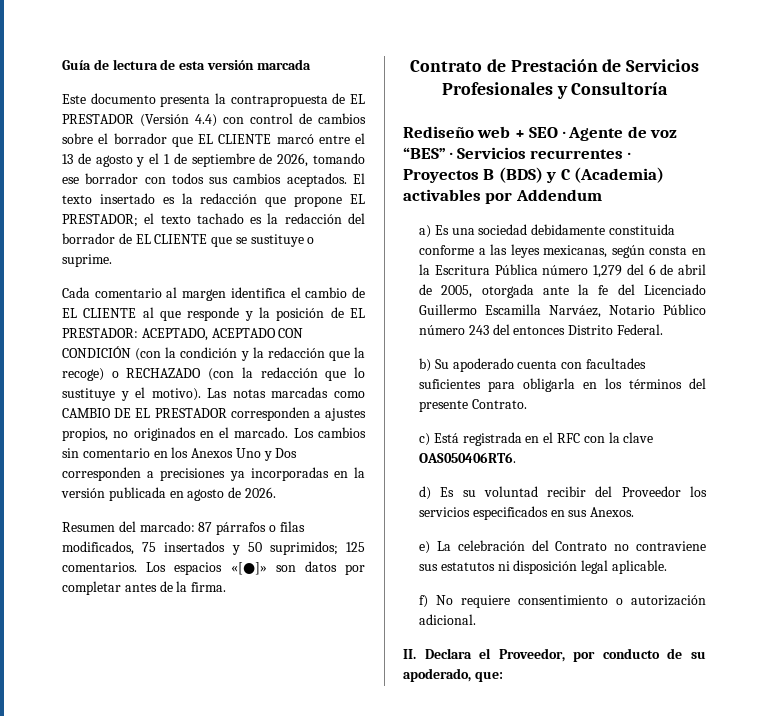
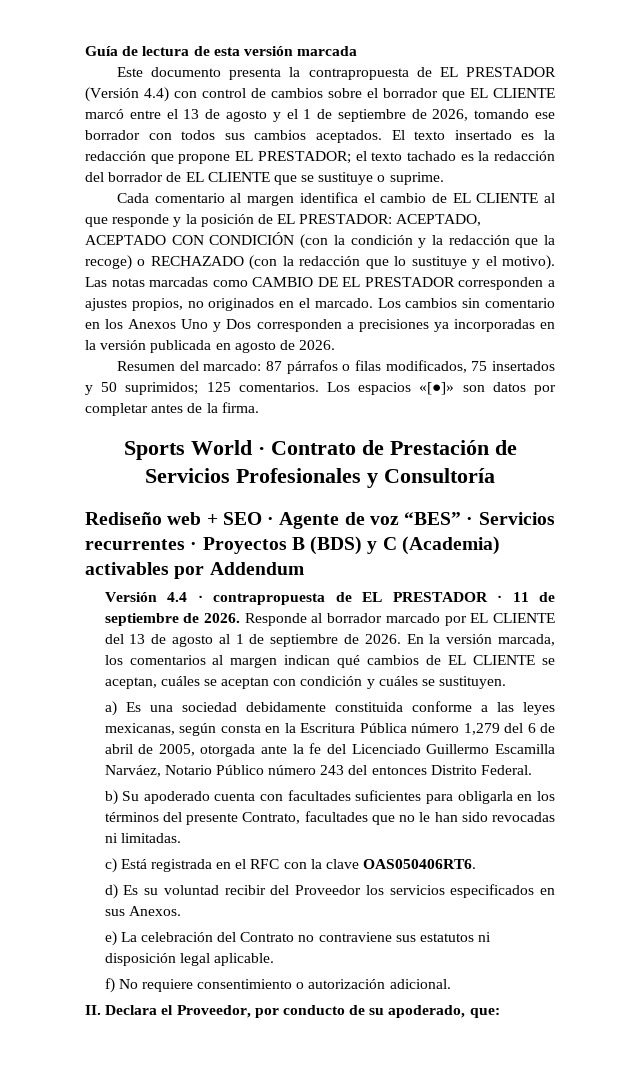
(227, 587) none -> [123,440,265,460] Sports World ·
(602, 195) none -> [104,592,555,605] [104,613,555,626] [104,634,555,647] [104,655,555,668] [104,676,507,689] // Versión 4.4 · contrapropuesta de EL PRESTADOR · 11 de septiembre de 2026. Responde al borrador marcado por EL CLIENTE del 13 de agosto al 1 de septiembre de 2026. En la versión marcada, los comentarios al margen indican qué cambios de EL CLIENTE se aceptan, cuáles se aceptan con condición y cuáles se sustituyen.
[471,399,527,409] Contrato. -> [242,811,555,825] [104,833,181,843] Contrato, facultades que no le han sido revocadas ni limitadas.

